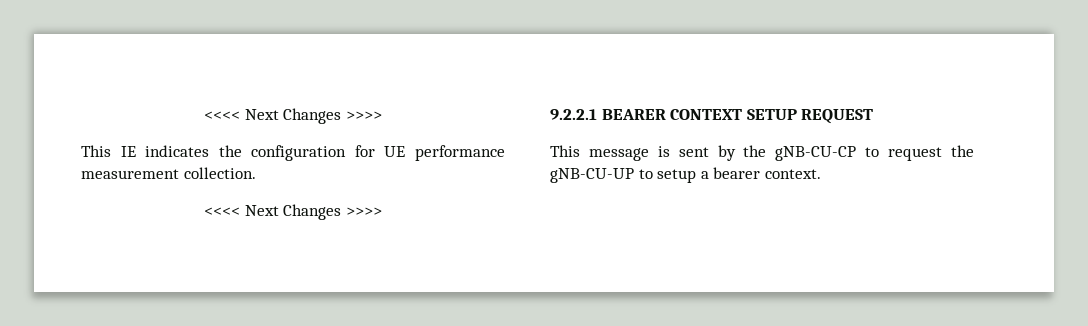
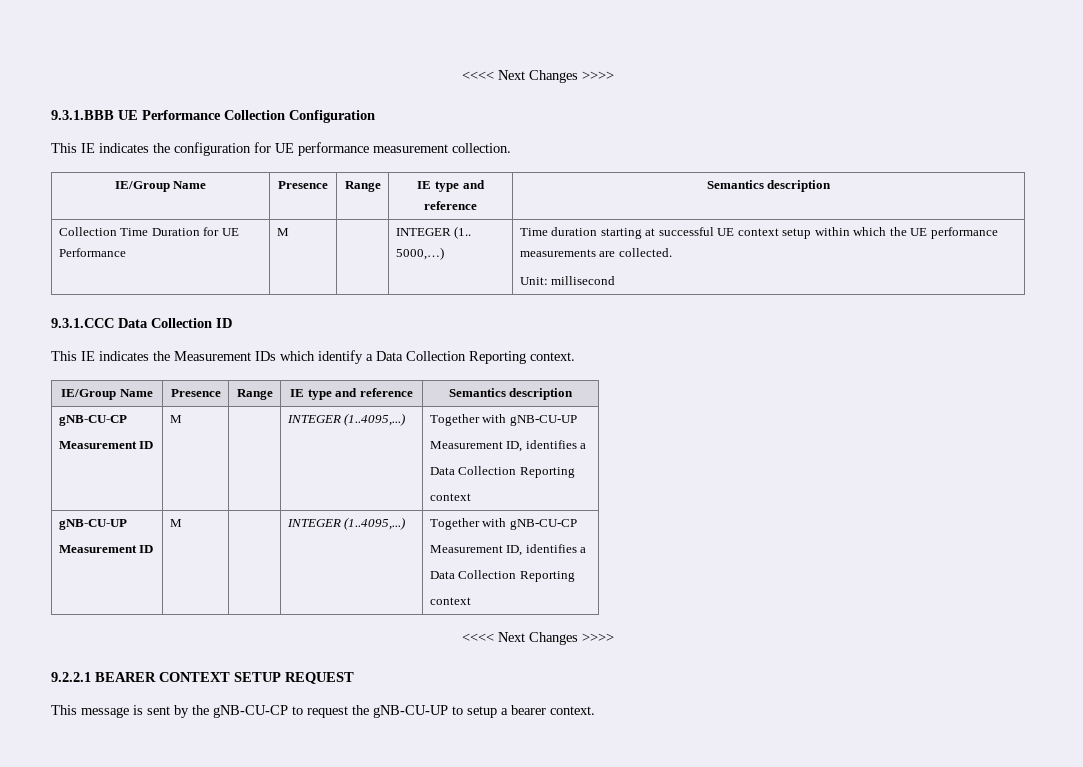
[204,108,382,124] <<<< Next Changes >>>> -> [462,70,614,83] [51,110,375,123] <<<< Next Changes >>>> // 9.3.1.BBB UE Performance Collection Configuration
(256, 173) none -> [114,181,207,192] [278,181,328,189] [344,181,381,192] [417,180,485,192] [424,201,477,210] [706,180,832,192] [58,227,239,236] [58,248,126,257] [276,228,289,236] [395,226,472,239] [395,247,444,260] [519,227,998,239] [519,248,672,257] [519,276,616,285] [51,318,232,328] [51,350,575,364] [61,389,153,400] [170,389,221,397] [236,389,273,400] [290,388,413,400] [448,388,574,400] [58,415,127,426] [58,441,154,449] [169,415,182,423] [286,413,406,426] [429,414,577,426] [429,440,587,452] [429,466,575,478] [429,493,471,501] [58,519,127,530] [58,545,154,553] [169,519,182,527] [286,517,406,530] [429,518,577,530] [429,544,587,556] [429,570,575,582] [429,597,471,605] // IE/Group Name | Presence | Range | IE type and reference | Semantics description // Collection Time Duration for UE Performance | M | | INTEGER (1.. 5000,…) | Time duration starting at successful UE context setup within which the UE performance measurements are collected. // Unit: millisecond // 9.3.1.CCC Data Collection ID // This IE indicates the Measurement IDs which identify a Data Collection Reporting context. // IE/Group Name | Presence | Range | IE type and reference | Semantics description // gNB-CU-CP // Measurement ID | M | | INTEGER (1..4095,...) | Together with gNB-CU-UP // Measurement ID, identifies a // Data Collection Reporting // context // gNB-CU-UP // Measurement ID | M | | INTEGER (1..4095,...) | Together with gNB-CU-CP // Measurement ID, identifies a // Data Collection Reporting // context

